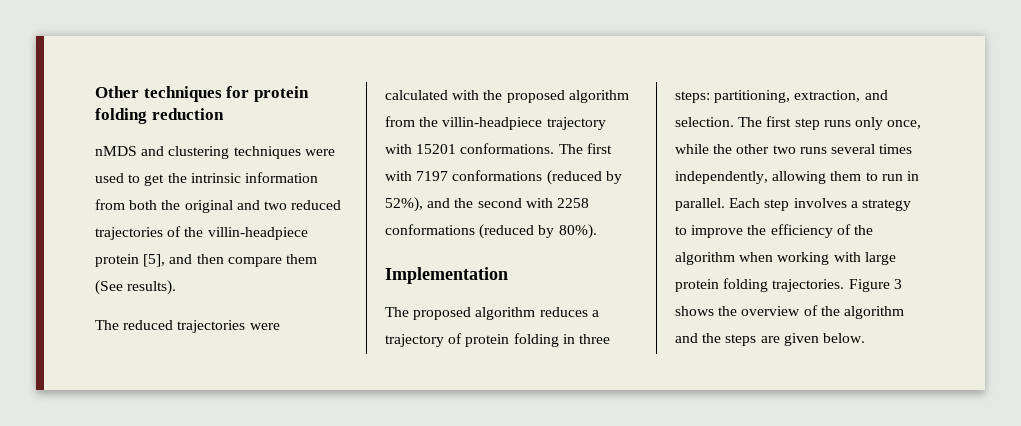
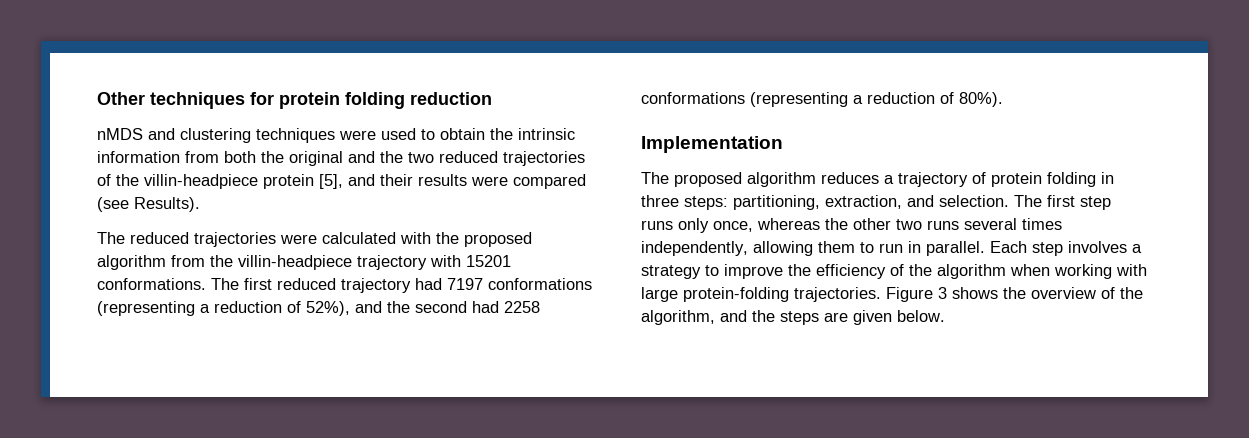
[144,174,165,186] get -> [440,128,485,140] obtain
(260, 205) none -> [380,151,403,163] the
[196,254,317,267] [95,280,177,295] then compare them (See results). -> [380,174,586,189] [97,197,200,212] their results were compared (see Results).
[385,170,622,185] with 7197 conformations (reduced by -> [277,278,592,293] [97,301,301,316] reduced trajectory had 7197 conformations (representing a reduction of
[525,198,553,208] with -> [472,301,499,313] had
[479,224,555,239] (reduced by -> [750,92,954,107] (representing a reduction of
[675,144,709,154] while -> [757,218,820,230] whereas
[675,278,769,292] protein folding -> [683,287,789,302] protein-folding
[843,306,904,319] algorithm -> [641,310,715,325] algorithm,

